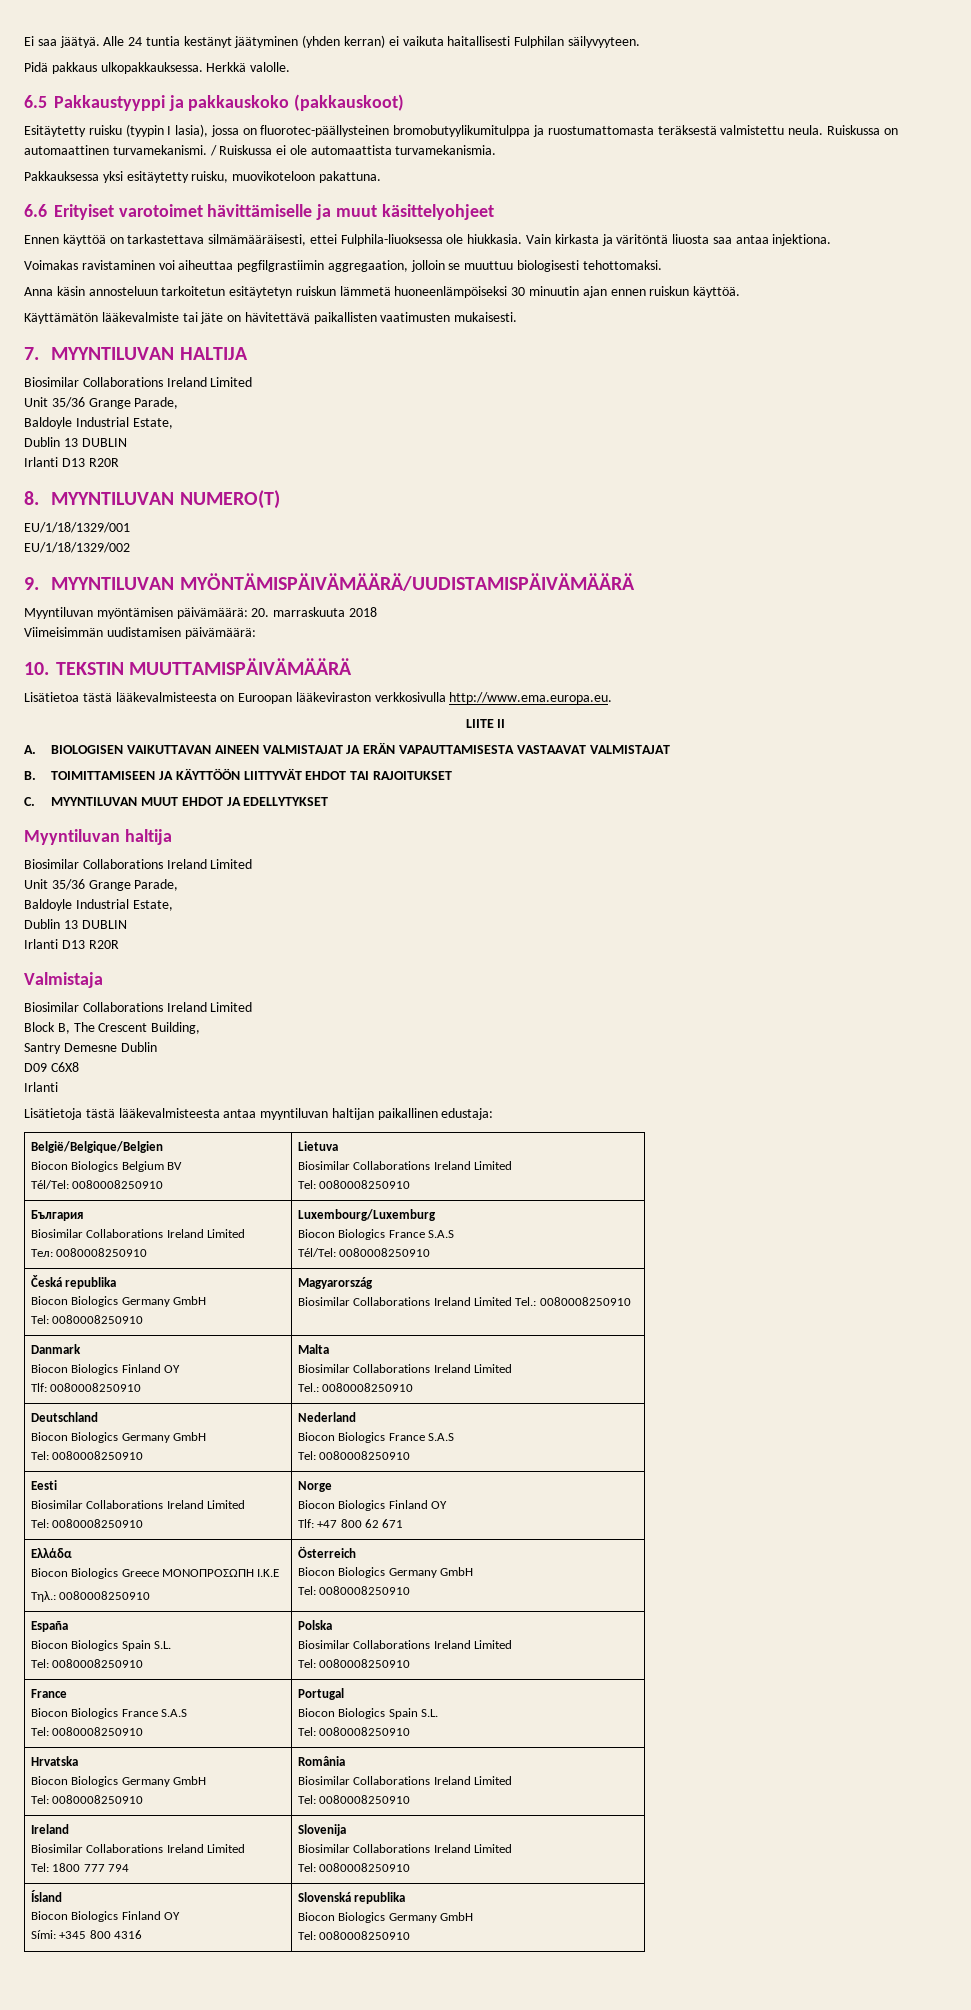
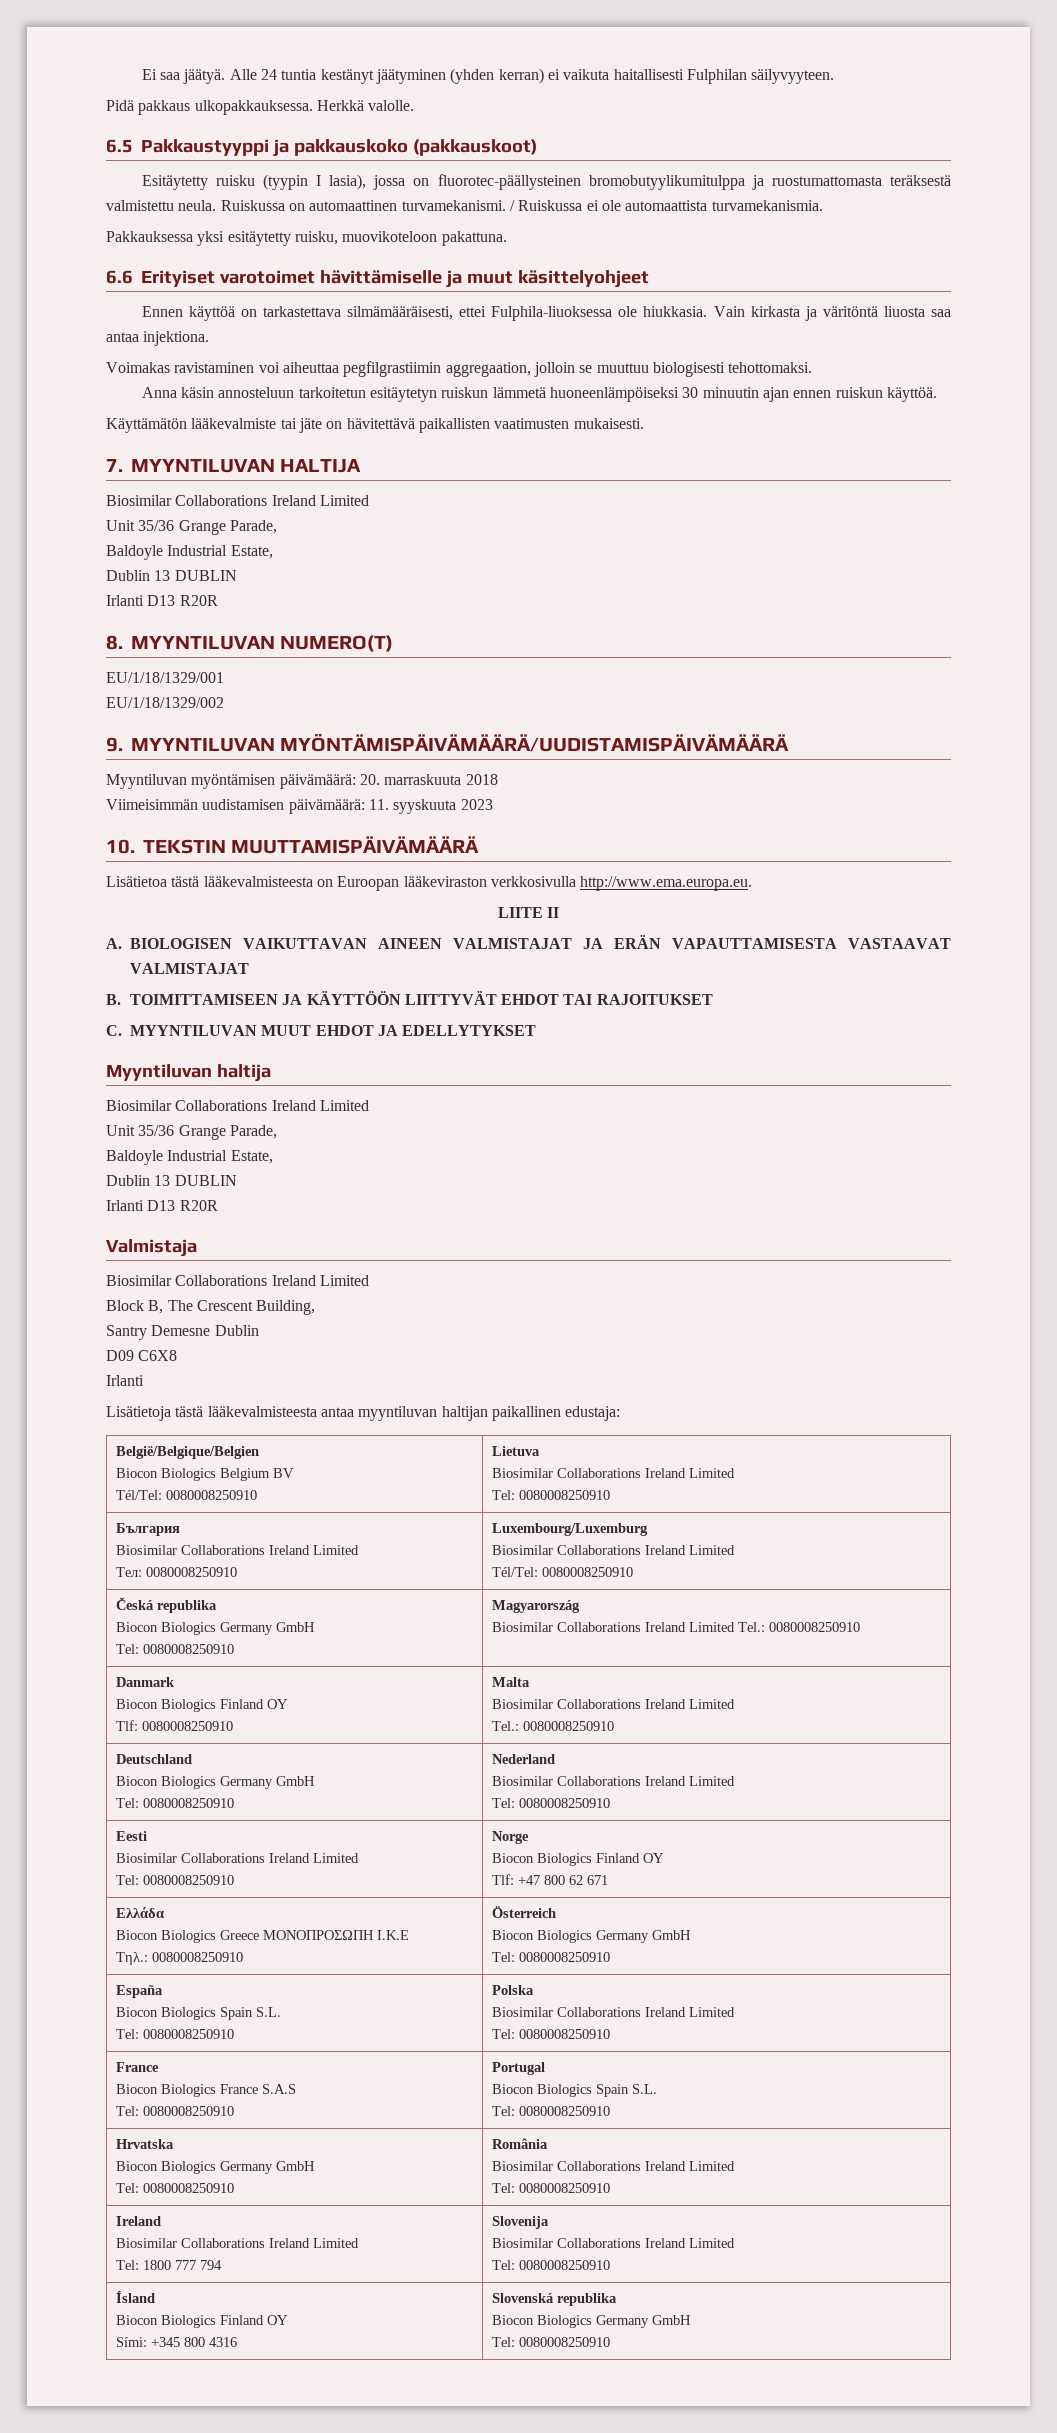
(256, 633) none -> [368,799,493,814] 11. syyskuuta 2023
[297,1229,455,1240] Biocon Biologics France S.A.S -> [491,1545,735,1555] Biosimilar Collaborations Ireland Limited
[297,1432,455,1443] Biocon Biologics France S.A.S -> [491,1776,735,1786] Biosimilar Collaborations Ireland Limited

